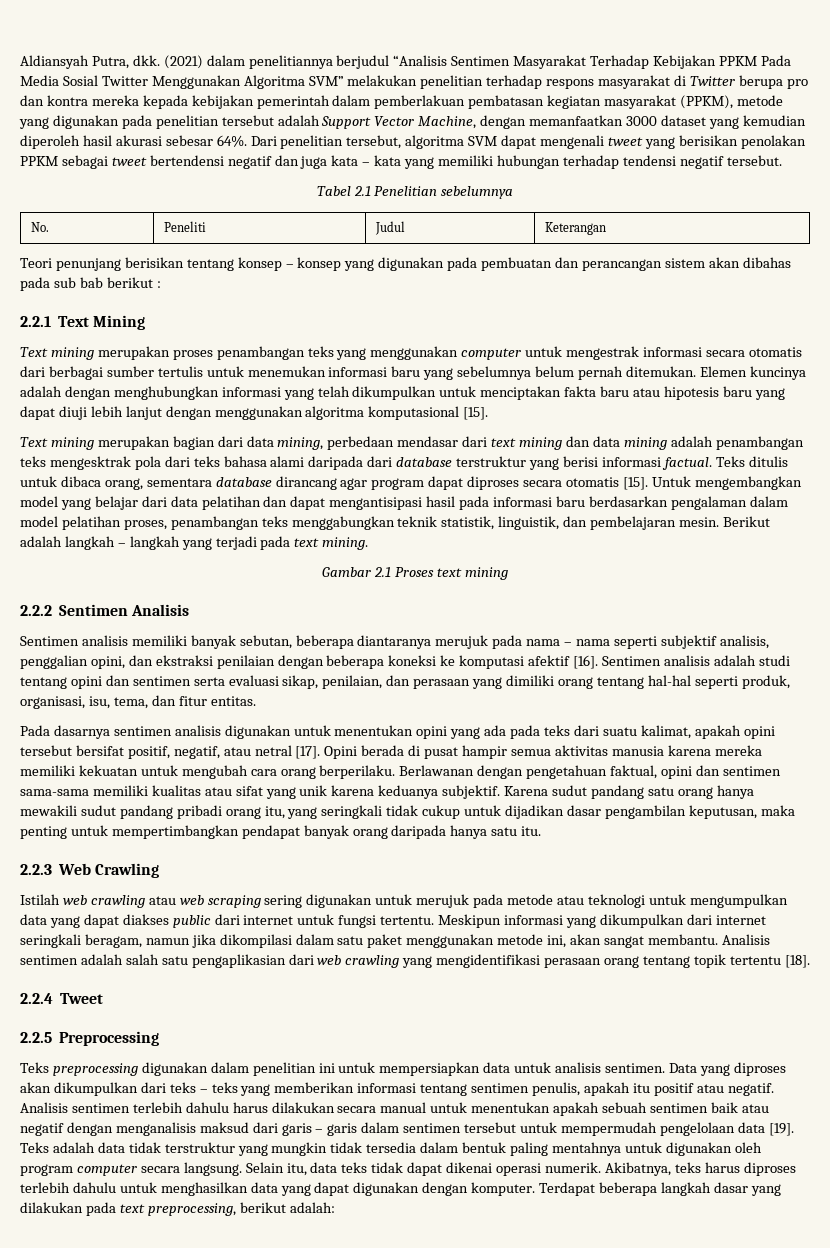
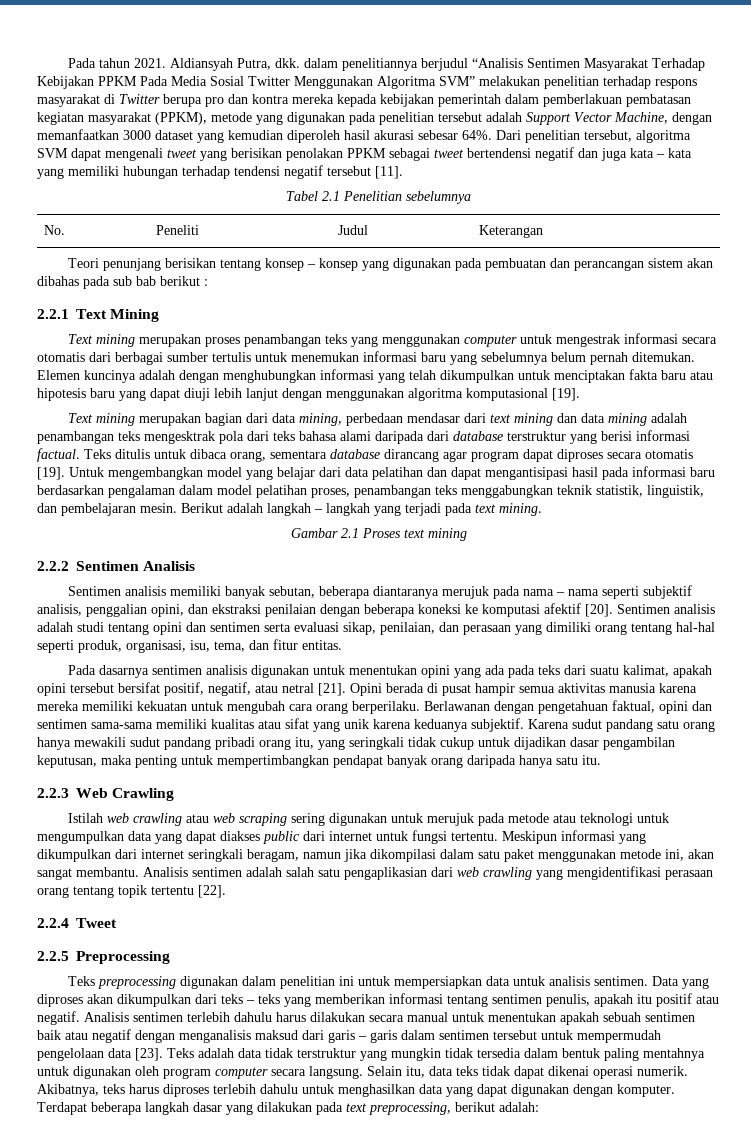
(20, 62) none -> [67,58,166,68] Pada tahun 2021.
[163,55,203,69] (2021) -> (300, 63) none
[726,155,782,166] tersebut. -> [327,166,403,179] tersebut [11].
[463,407,489,420] [15]. -> [552,388,580,401] [19].
[622,477,648,490] [15]. -> [37,467,65,480] [19].
[573,655,599,669] [16]. -> [585,604,613,617] [20].
[295,746,321,759] [17]. -> [318,683,346,696] [21].
[784,955,810,968] [18]. -> [198,885,226,898] [22].
[768,1123,794,1136] [19]. -> [135,1048,163,1061] [23].

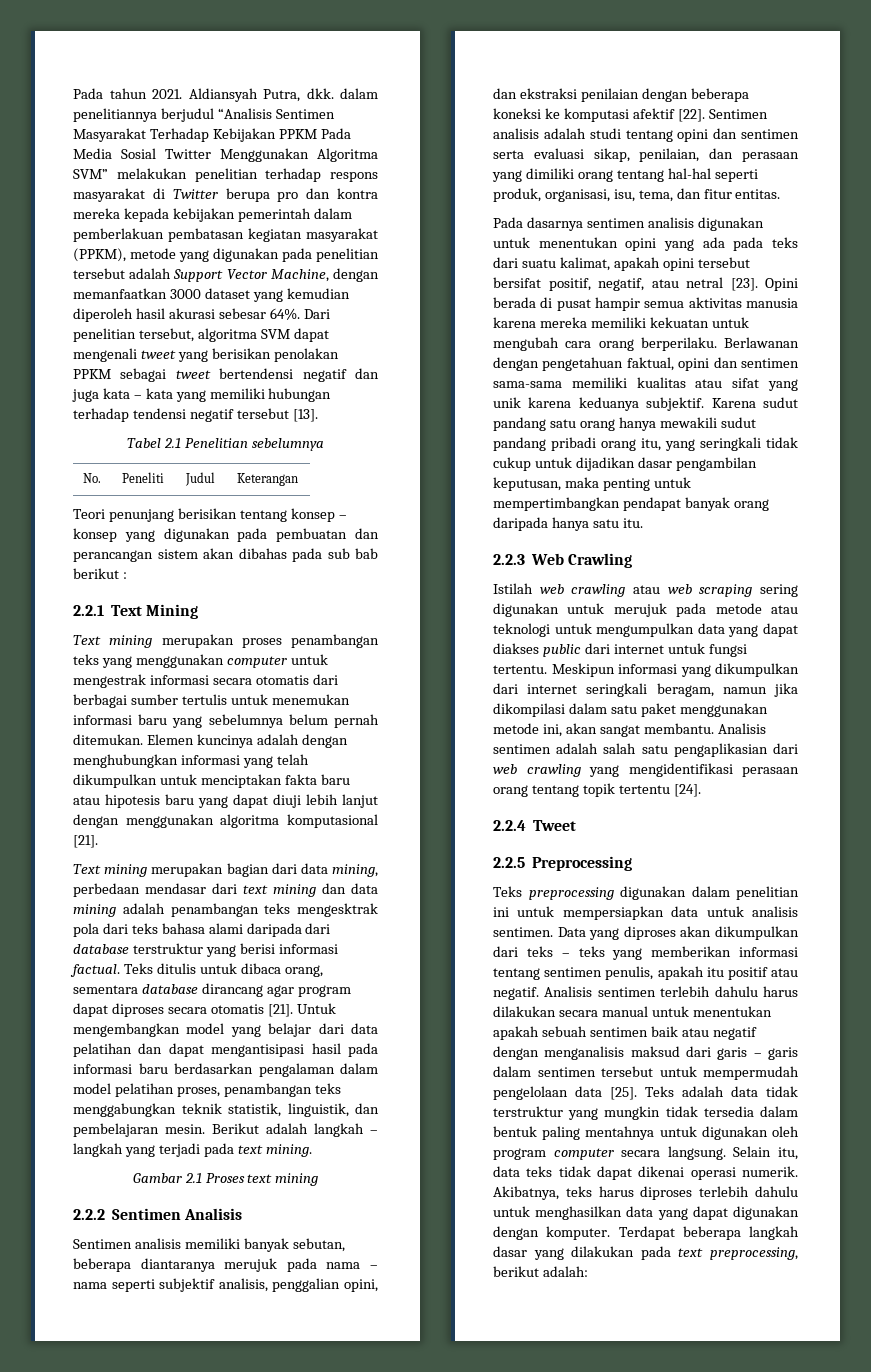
[375,166,403,179] [11]. -> [292,409,318,422] [13].
[552,388,580,401] [19]. -> [73,835,98,848] [21].
[37,467,65,480] [19]. -> [267,1004,293,1017] [21].
[585,604,613,617] [20]. -> [677,109,705,122] [22].
[318,683,346,696] [21]. -> [730,278,758,291] [23].
[198,885,226,898] [22]. -> [673,784,701,797] [24].
[135,1048,163,1061] [23]. -> [610,1087,637,1100] [25].

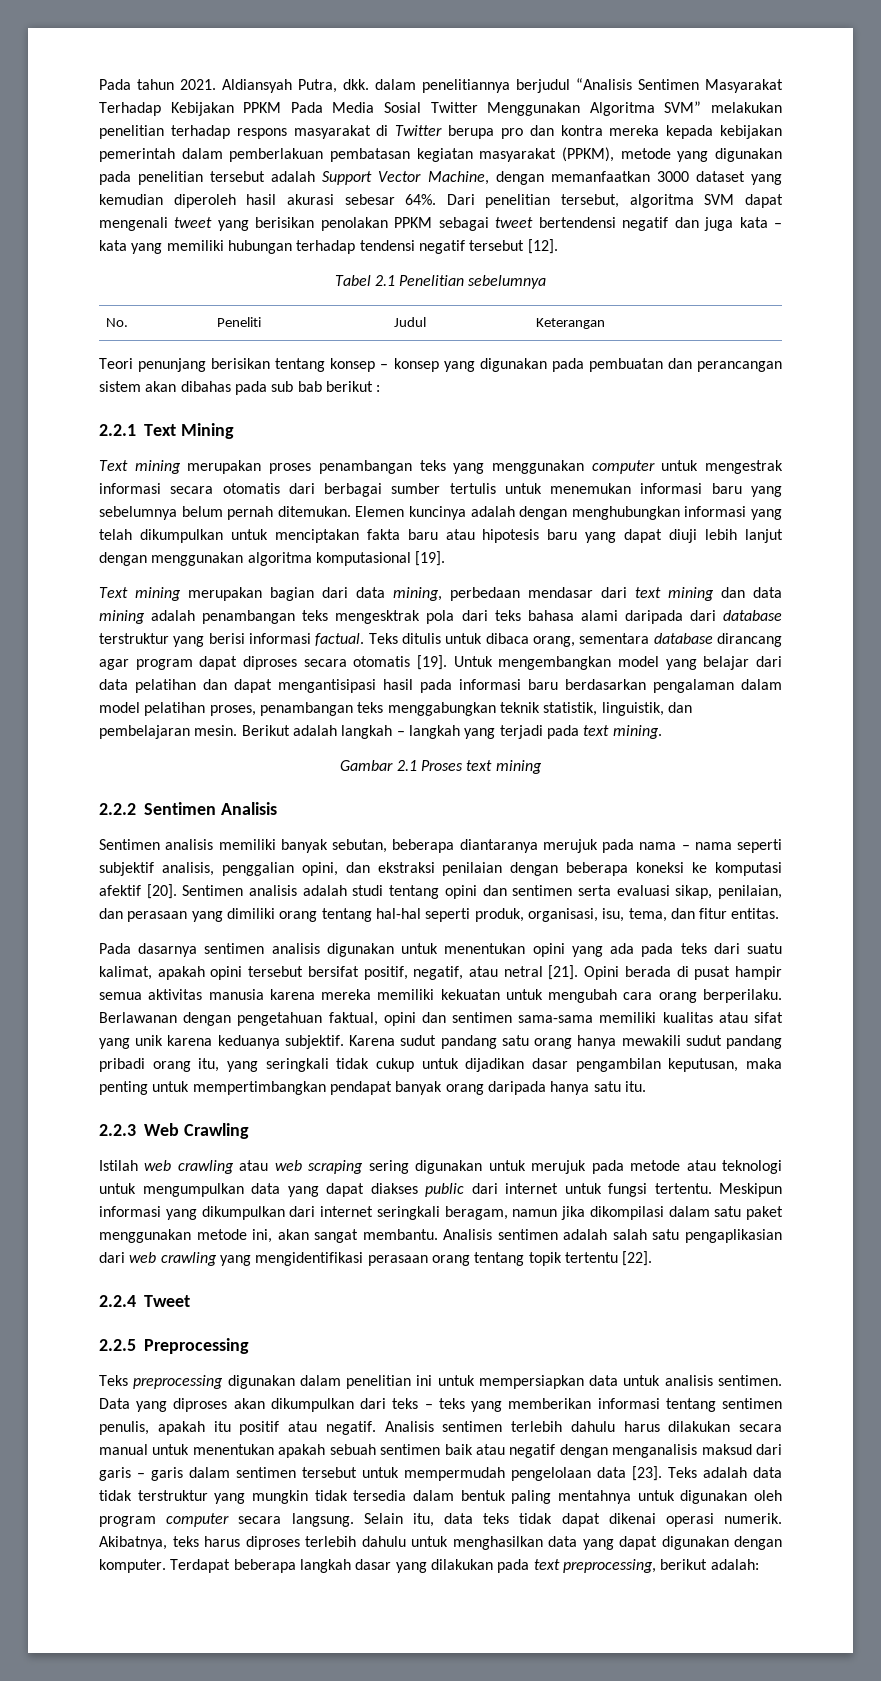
[292,409,318,422] [13]. -> [527,239,558,254] [12].
[73,835,98,848] [21]. -> [415,551,446,566] [19].
[267,1004,293,1017] [21]. -> [416,655,447,670] [19].
[677,109,705,122] [22]. -> [146,884,177,899] [20].
[730,278,758,291] [23]. -> [548,965,579,980] [21].
[673,784,701,797] [24]. -> [622,1251,653,1266] [22].
[610,1087,637,1100] [25]. -> [632,1466,662,1481] [23].

